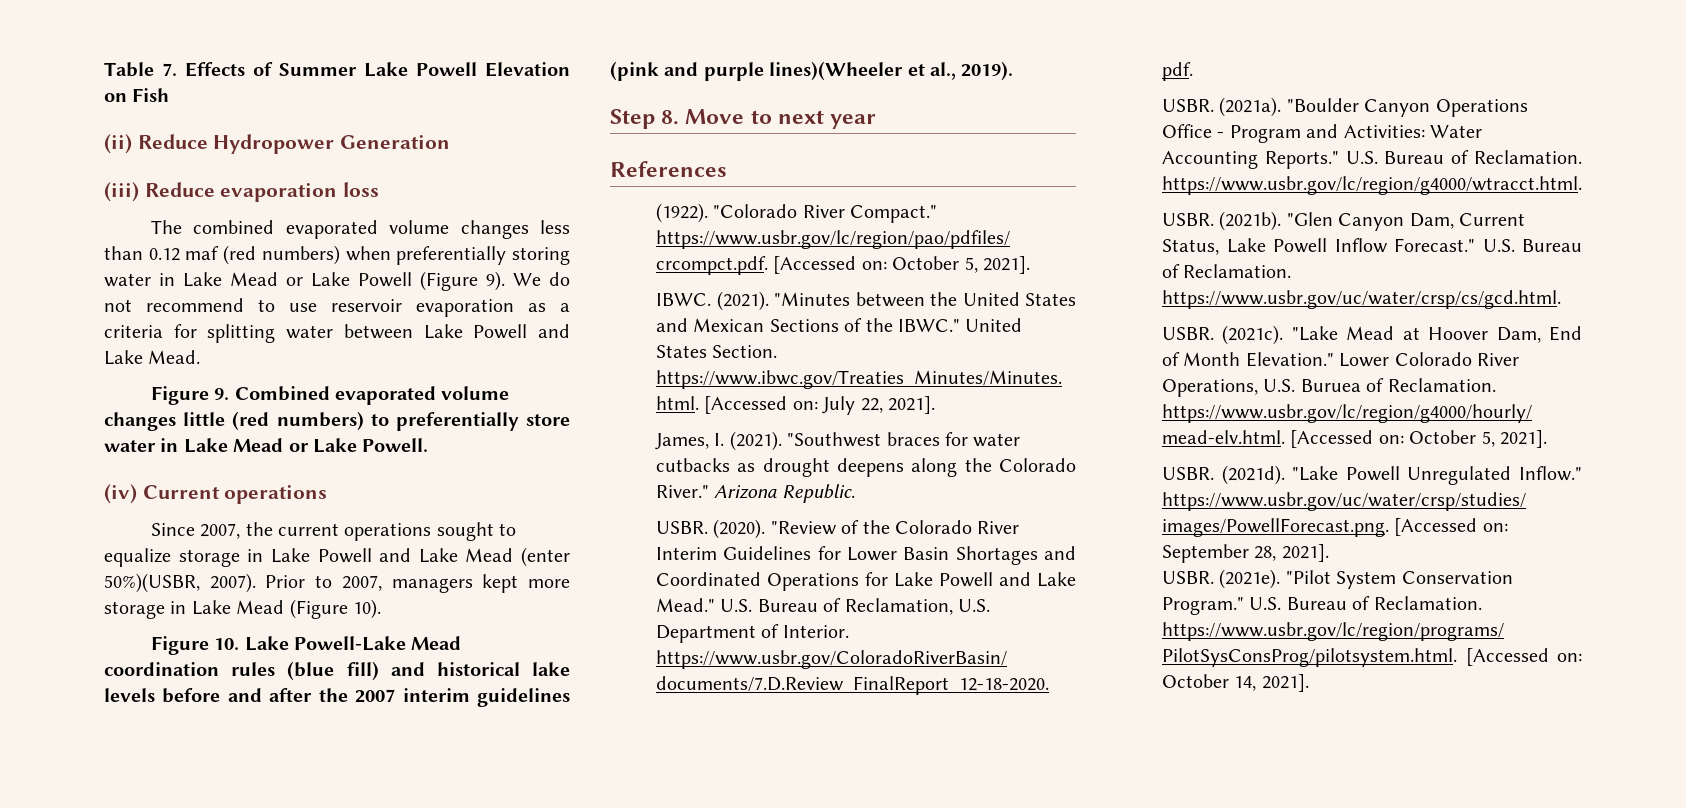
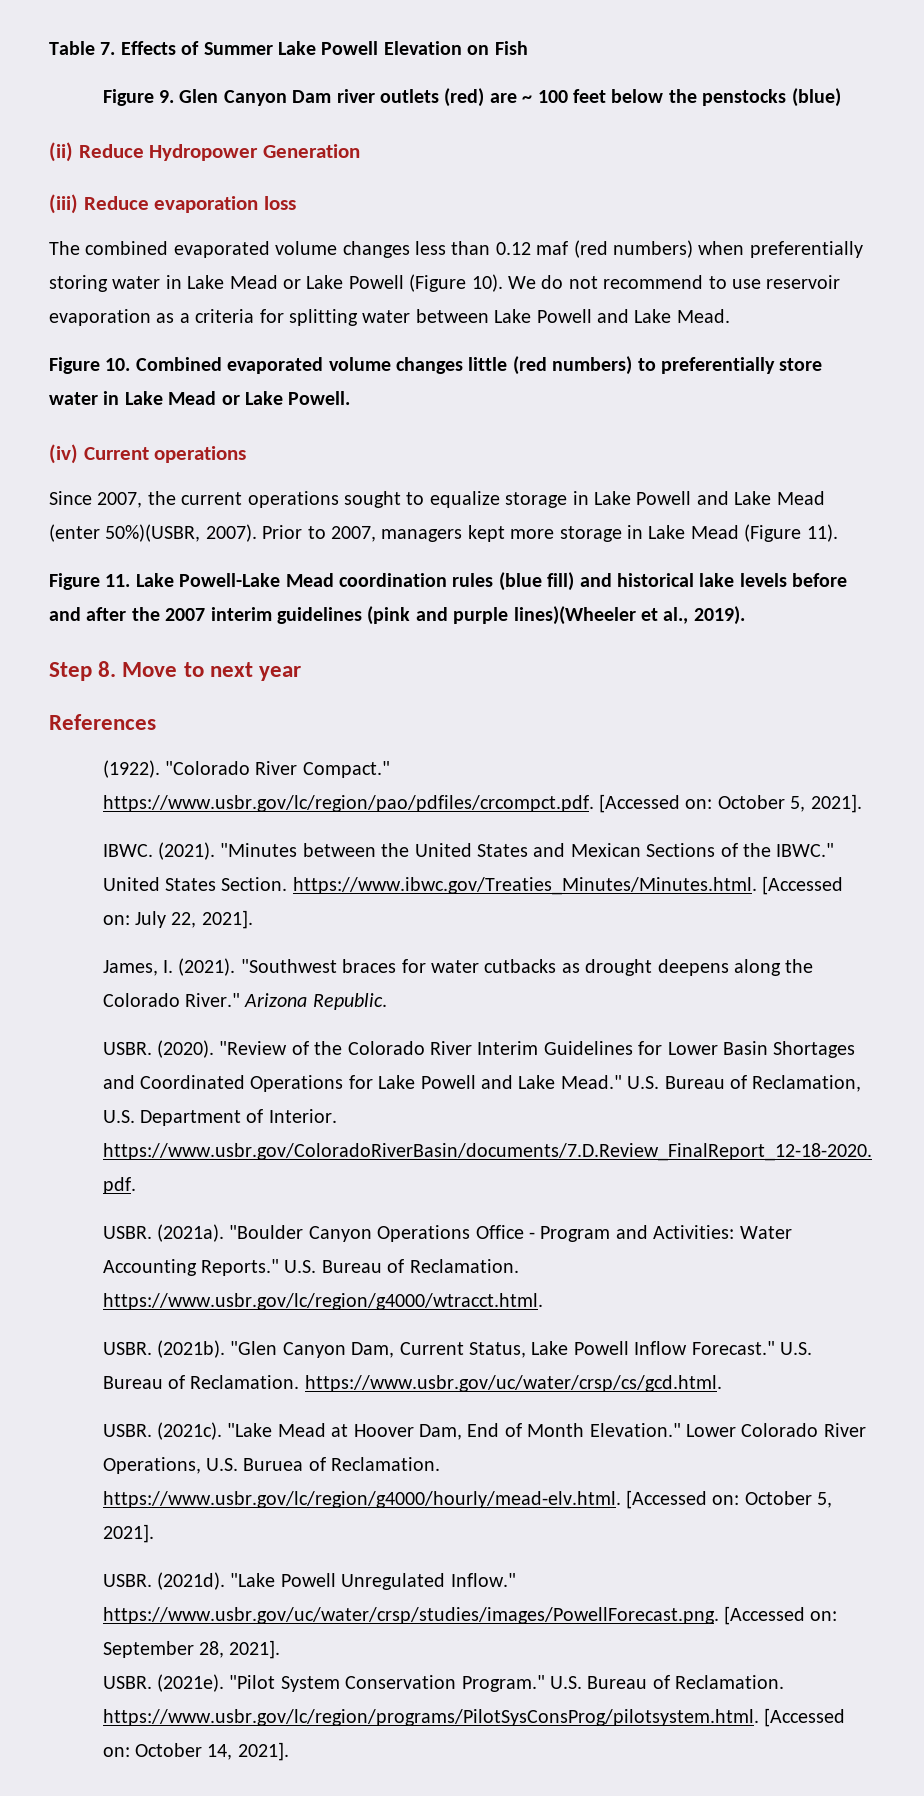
(170, 95) none -> [102,88,841,107] // Figure 9. Glen Canyon Dam river outlets (red) are ~ 100 feet below the penstocks (blue)
[486,271,505,291] 9). -> [471,274,503,292] 10).
[214,388,230,400] 9. -> [105,358,131,371] 10.
[353,599,381,619] [150,636,240,655] 10). // Figure 10. -> [806,524,838,542] [49,573,131,590] 11). // Figure 11.

